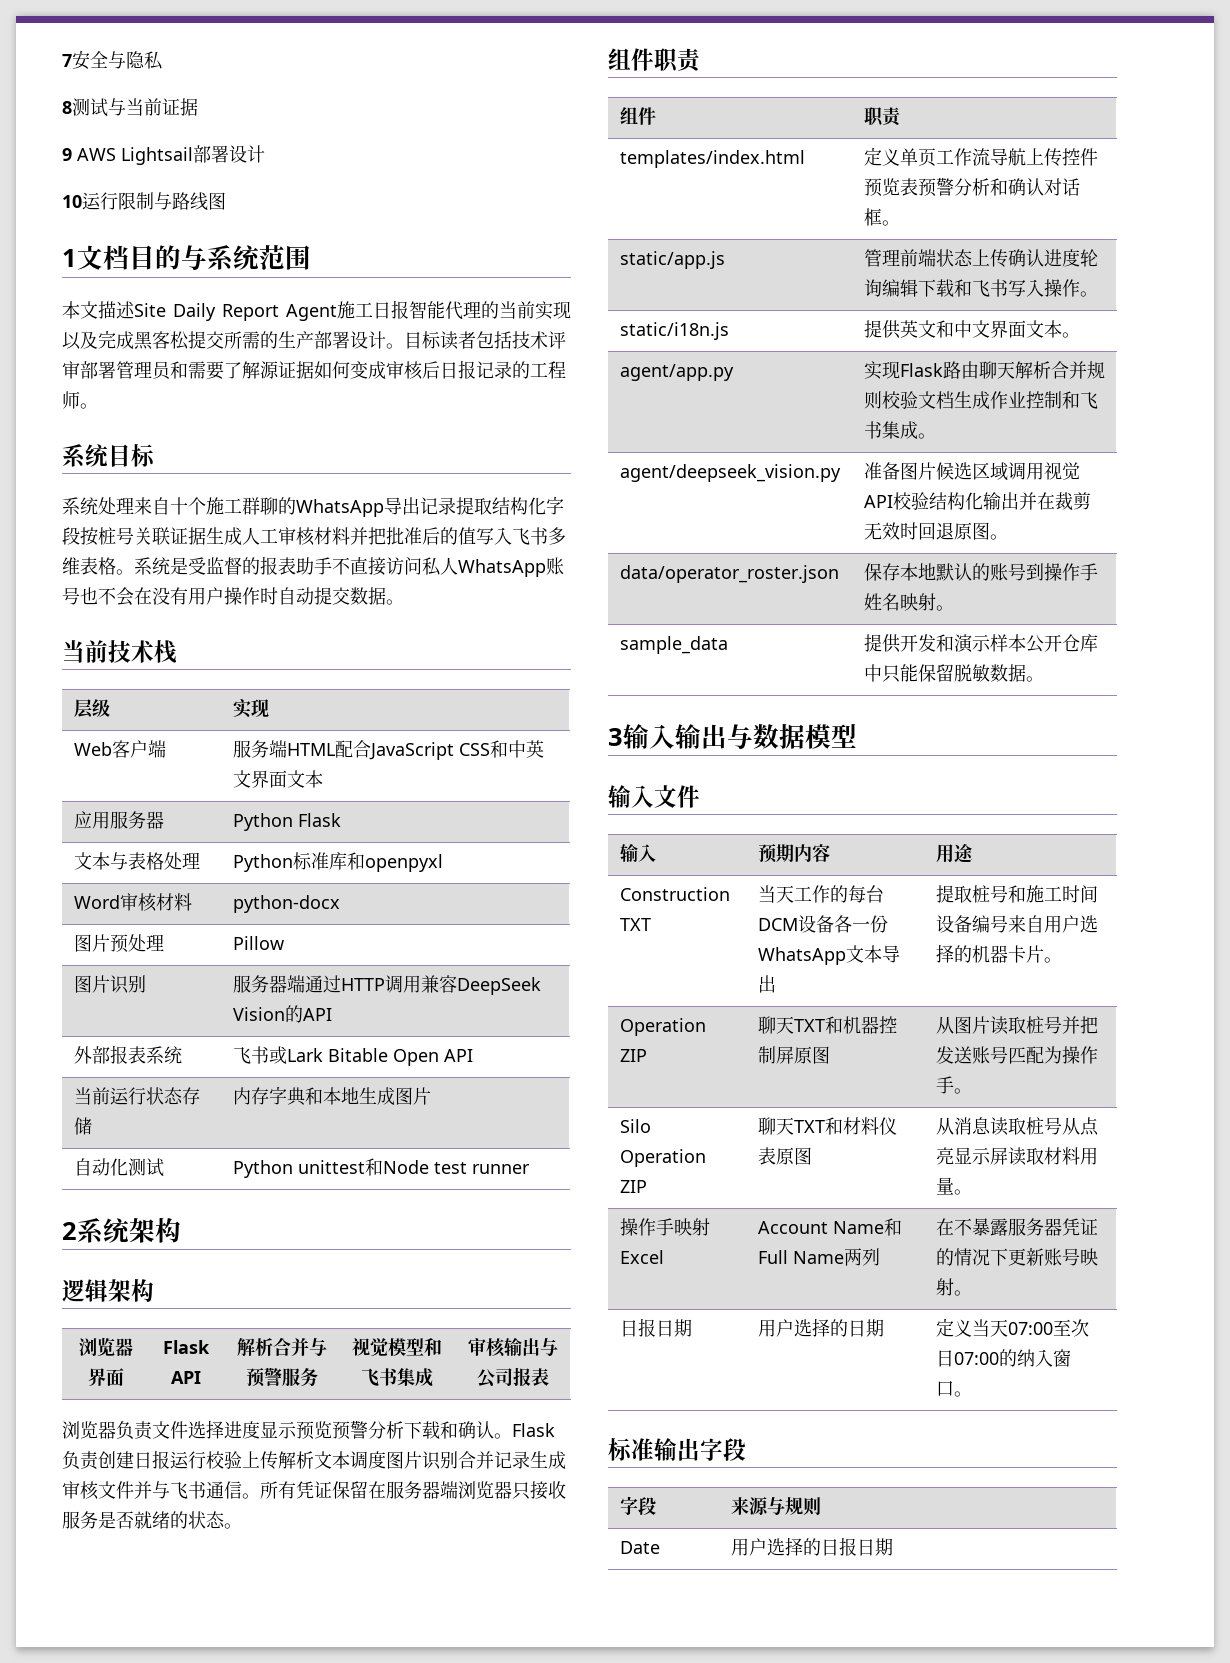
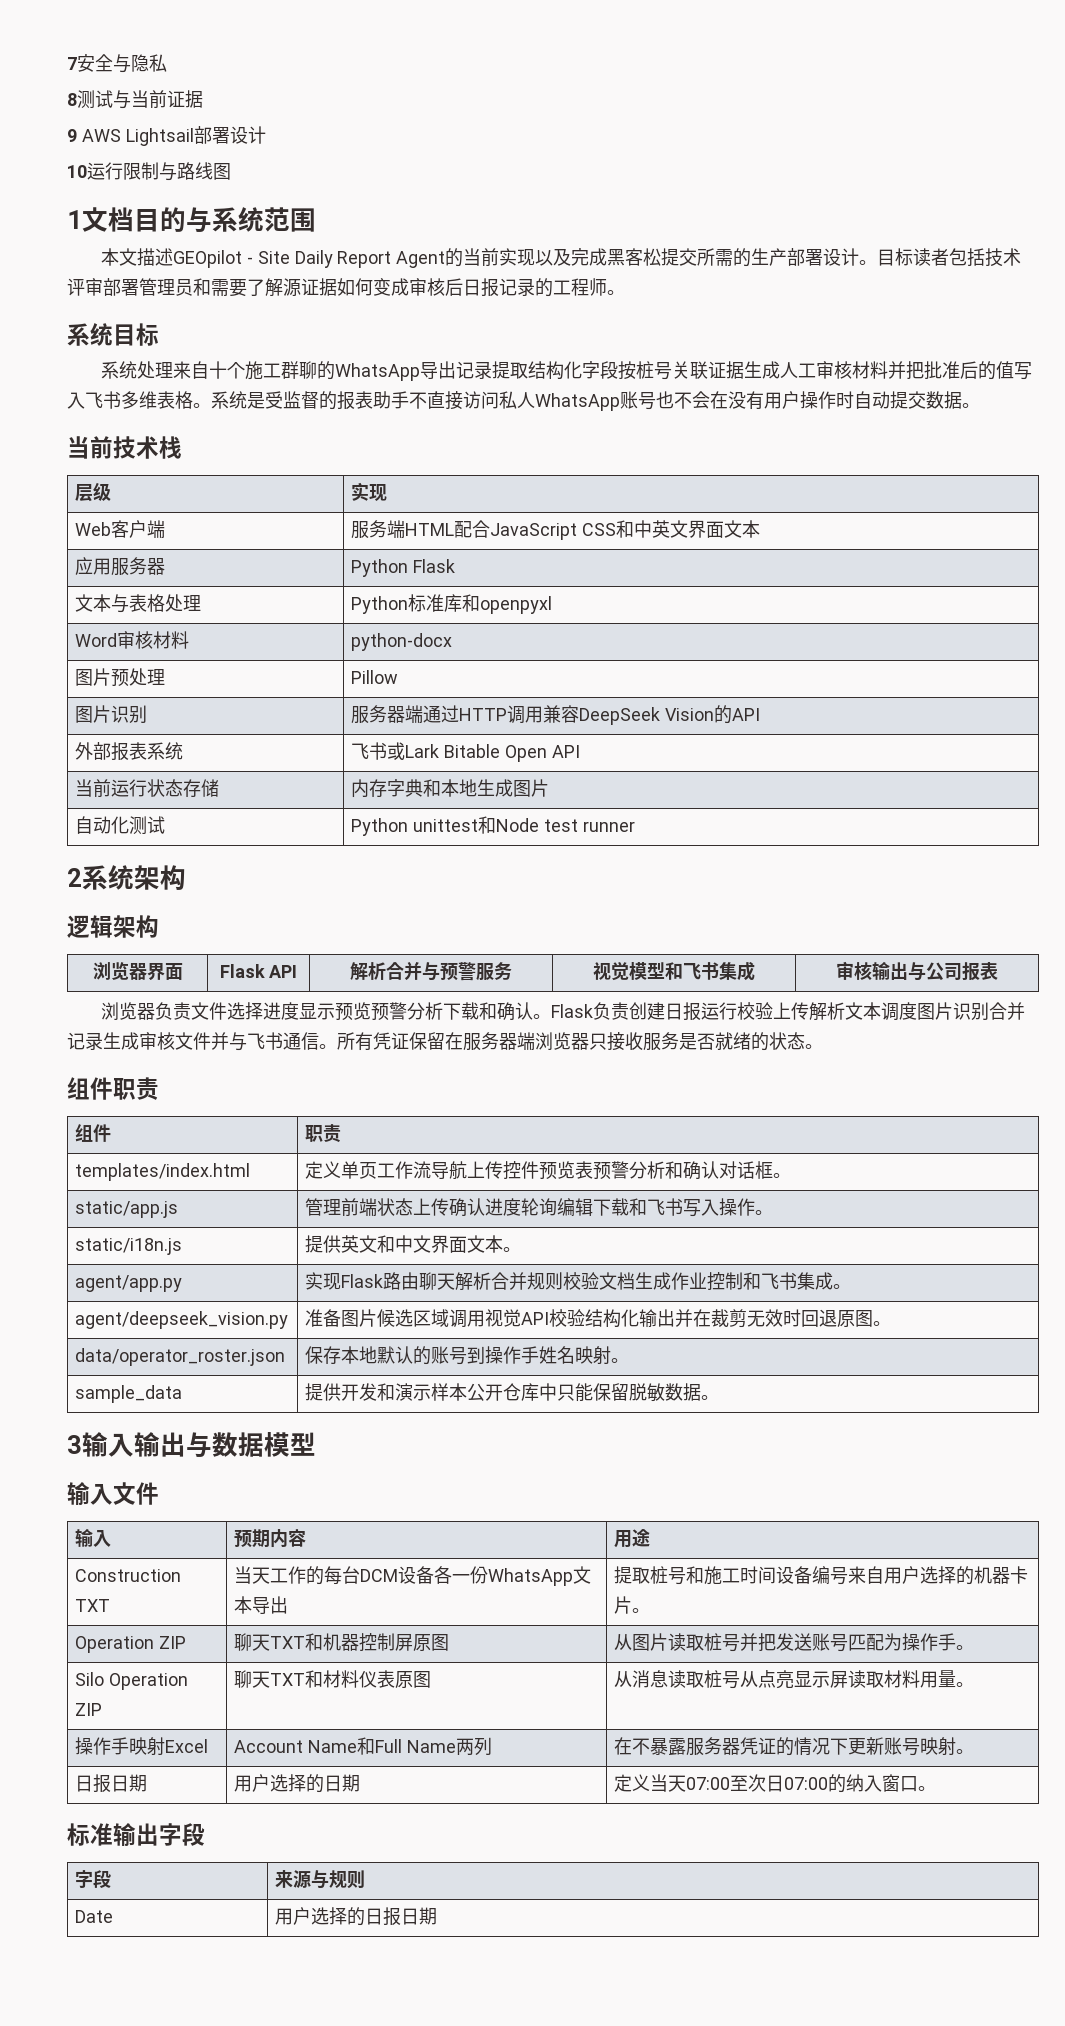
(135, 310) none -> [173,250,253,268] GEOpilot -
[337,300,481,320] 施工日报智能代理 -> (446, 259) none

